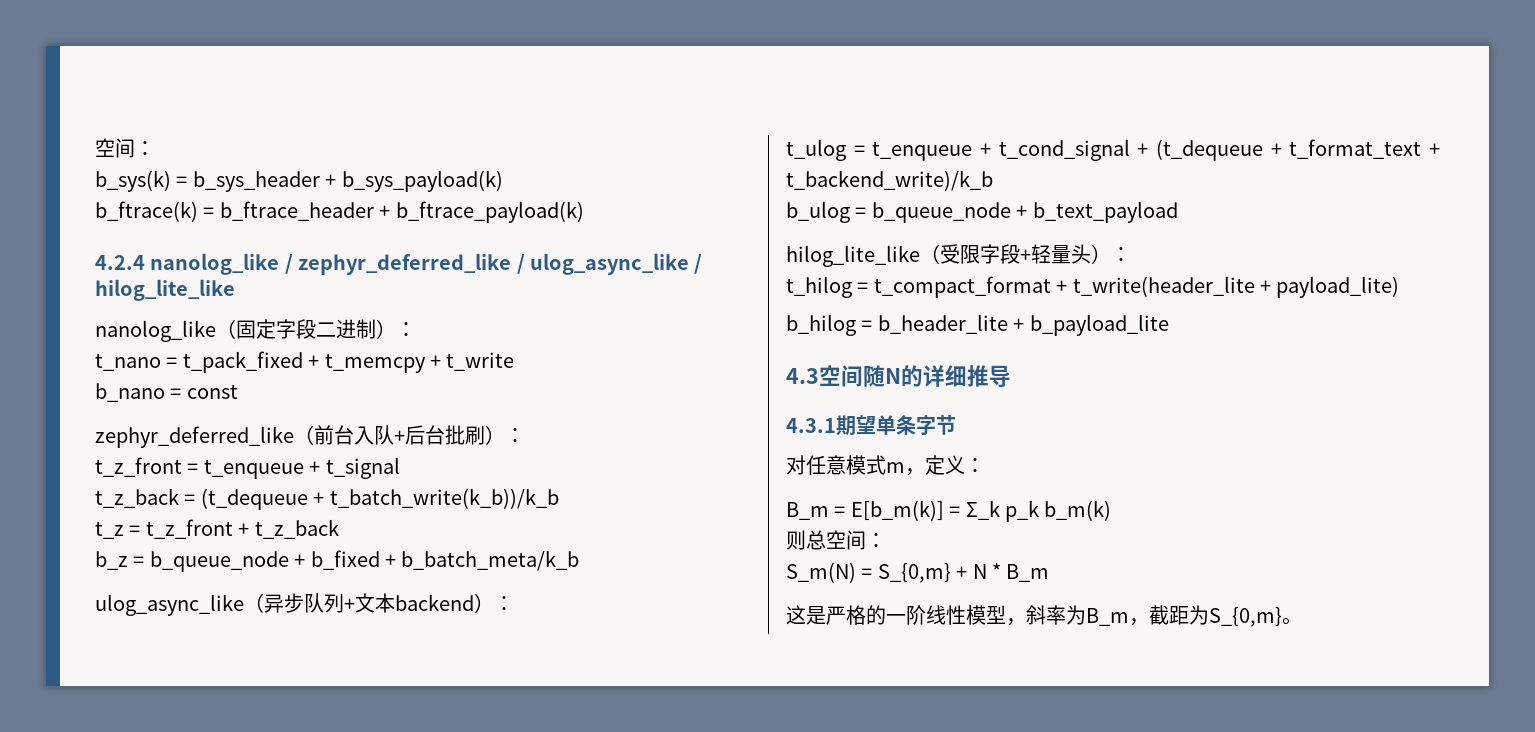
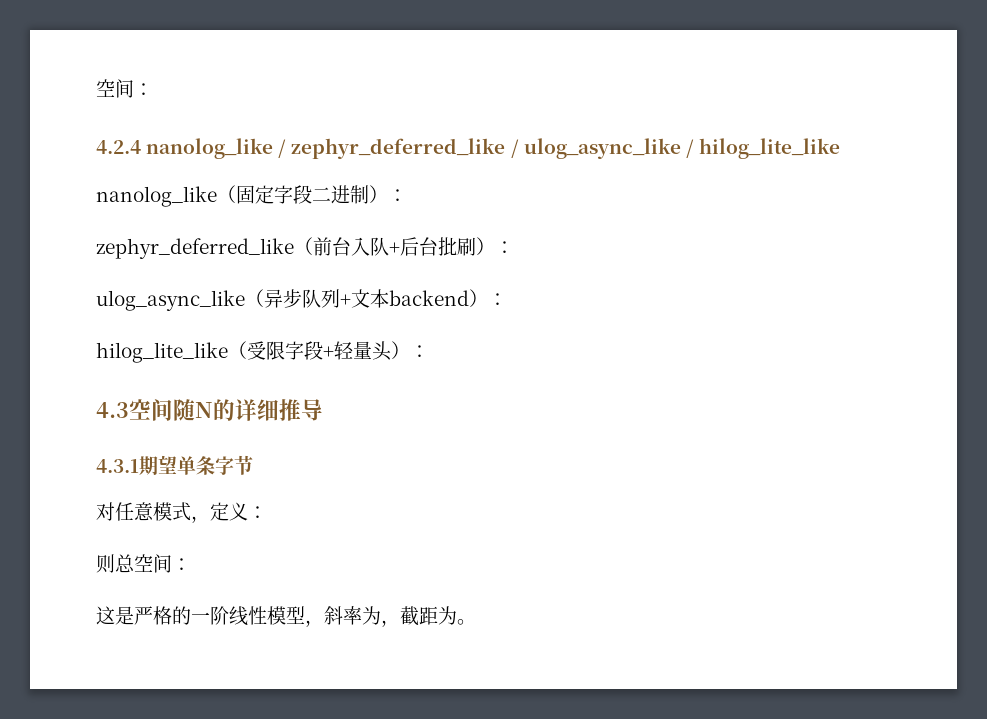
[95,138,155,158] [95,170,503,192] [95,201,584,223] 空间： // b_sys(k) = b_sys_header + b_sys_payload(k) // b_ftrace(k) = b_ftrace_header + b_ftrace_payload(k) -> [96,79,153,98] 空间：
[95,351,515,373] [95,383,238,402] // t_nano = t_pack_fixed + t_memcpy + t_write // b_nano = const -> (407, 195) none
[95,457,400,479] [95,488,559,510] [95,519,339,539] [95,550,580,572] // t_z_front = t_enqueue + t_signal // t_z_back = (t_dequeue + t_batch_write(k_b))/k_b // t_z = t_z_front + t_z_back // b_z = b_queue_node + b_fixed + b_batch_meta/k_b -> (514, 247) none
[786,139,1440,161] [786,170,993,191] [786,201,1178,223] // t_ulog = t_enqueue + t_cond_signal + (t_dequeue + t_format_text + t_backend_write)/k_b // b_ulog = b_queue_node + b_text_payload -> (507, 299) none
[786,276,1400,298] [786,314,1169,336] // t_hilog = t_compact_format + t_write(header_lite + payload_lite) // b_hilog = b_header_lite + b_payload_lite -> (429, 351) none
[886,462,905,473] m -> (191, 511) none
[786,500,1112,522] [786,530,886,550] [786,562,1050,583] B_m = E[b_m(k)] = Σ_k p_k b_m(k) // 则总空间： // S_m(N) = S_{0,m} + N * B_m -> [96,554,191,573] 则总空间：
[1086,608,1129,626] B_m -> (381, 615) none
[1209,607,1282,627] S_{0,m} -> (457, 615) none

